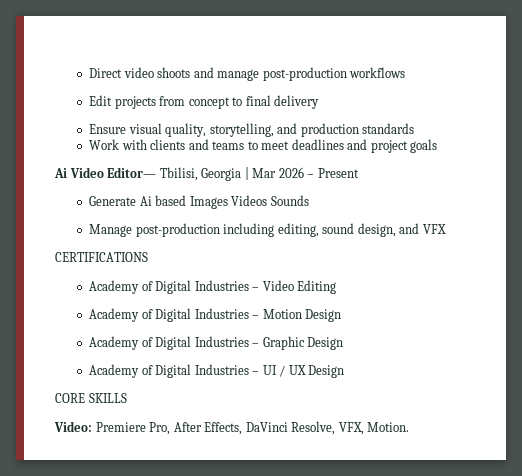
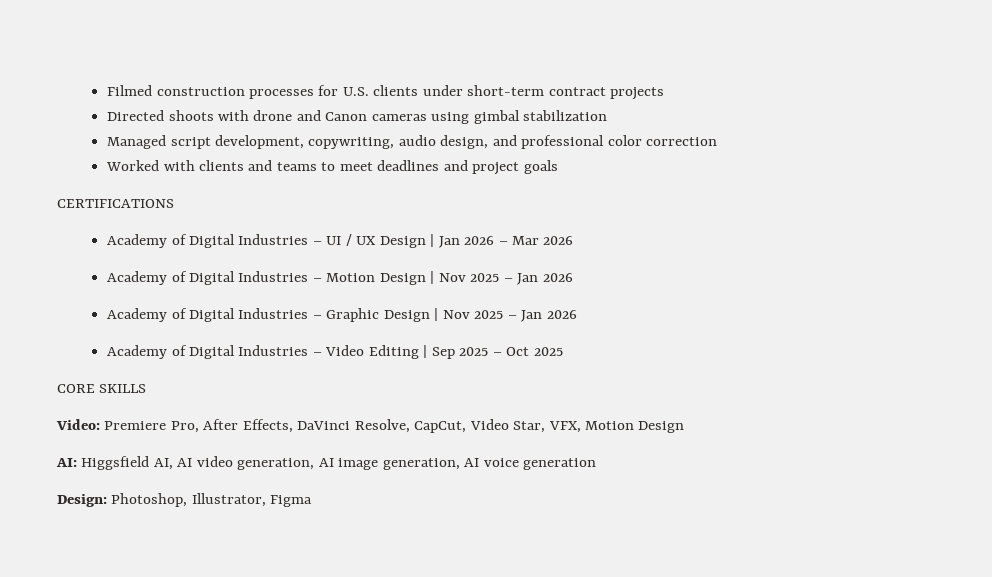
[89,67,406,81] [89,95,320,109] [89,123,415,137] [89,139,120,150] Direct video shoots and manage post-production workflows // Edit projects from concept to final delivery // Ensure visual quality, storytelling, and production standards // Work -> [107,85,665,100] [107,110,608,124] [107,135,718,149] [106,160,160,171] Filmed construction processes for U.S. clients under short-term contract projects // Directed shoots with drone and Canon cameras using gimbal stabilization // Managed script development, copywriting, audio design, and professional color correction // Worked
[54,167,359,181] [89,195,309,209] [89,223,446,237] [55,252,148,262] [89,280,337,294] [89,308,342,322] [89,336,344,350] Ai Video Editor— Tbilisi, Georgia | Mar 2026 – Present // Generate Ai based Images Videos Sounds // Manage post-production including editing, sound design, and VFX // CERTIFICATIONS // Academy of Digital Industries – Video Editing // Academy of Digital Industries – Motion Design // Academy of Digital Industries – Graphic Design -> [57,199,174,208] CERTIFICATIONS
(345, 371) none -> [430,234,574,248] [107,271,573,285] [107,308,577,322] [107,345,563,359] | Jan 2026 – Mar 2026 // Academy of Digital Industries – Motion Design | Nov 2025 – Jan 2026 // Academy of Digital Industries – Graphic Design | Nov 2025 – Jan 2026 // Academy of Digital Industries – Video Editing | Sep 2025 – Oct 2025
[338,422,410,435] VFX, Motion. -> [414,419,685,433] [56,456,597,470] [57,493,313,507] CapCut, Video Star, VFX, Motion Design // AI: Higgsfield AI, AI video generation, AI image generation, AI voice generation // Design: Photoshop, Illustrator, Figma

